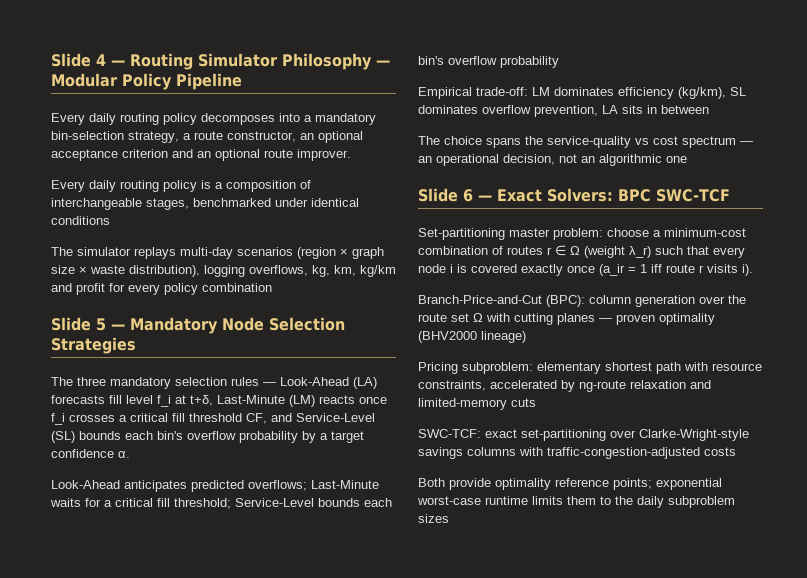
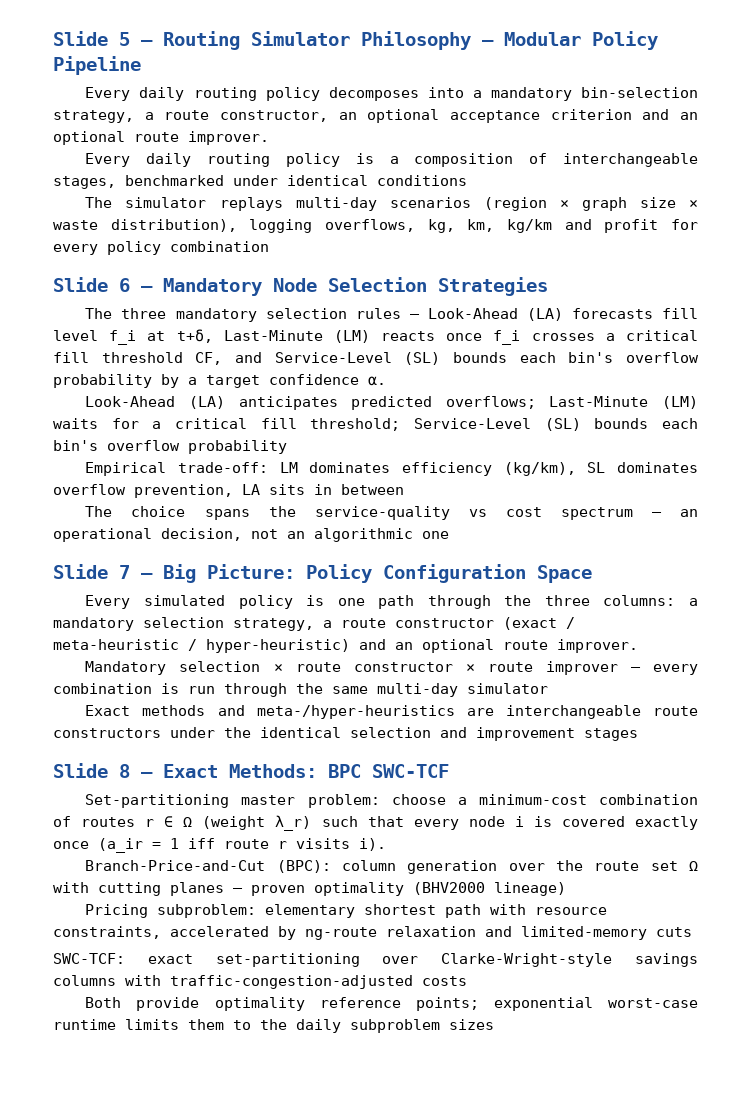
[51,53,106,67] Slide 4 -> [53,31,130,46] Slide 5
[96,318,106,331] 5 -> [119,278,130,292] 6
(120, 484) none -> [188,396,225,409] (LA)
(379, 484) none -> [661,396,698,409] (LM)
(314, 502) none -> [544,418,581,431] (SL)
[463,189,473,202] 6 -> [119,564,592,583] [85,595,698,609] [53,617,575,631] [53,639,638,653] [85,661,698,675] [53,683,548,697] [85,705,698,719] [53,727,638,741] [53,763,130,778] 7 — Big Picture: Policy Configuration Space // Every simulated policy is one path through the three columns: a mandatory selection strategy, a route constructor (exact / meta-heuristic / hyper-heuristic) and an optional route improver. // Mandatory selection × route constructor × route improver — every combination is run through the same multi-day simulator // Exact methods and meta-/hyper-heuristics are interchangeable route constructors under the identical selection and improvement stages // Slide 8
[547,188,613,202] Solvers: -> [229,764,317,778] Methods:

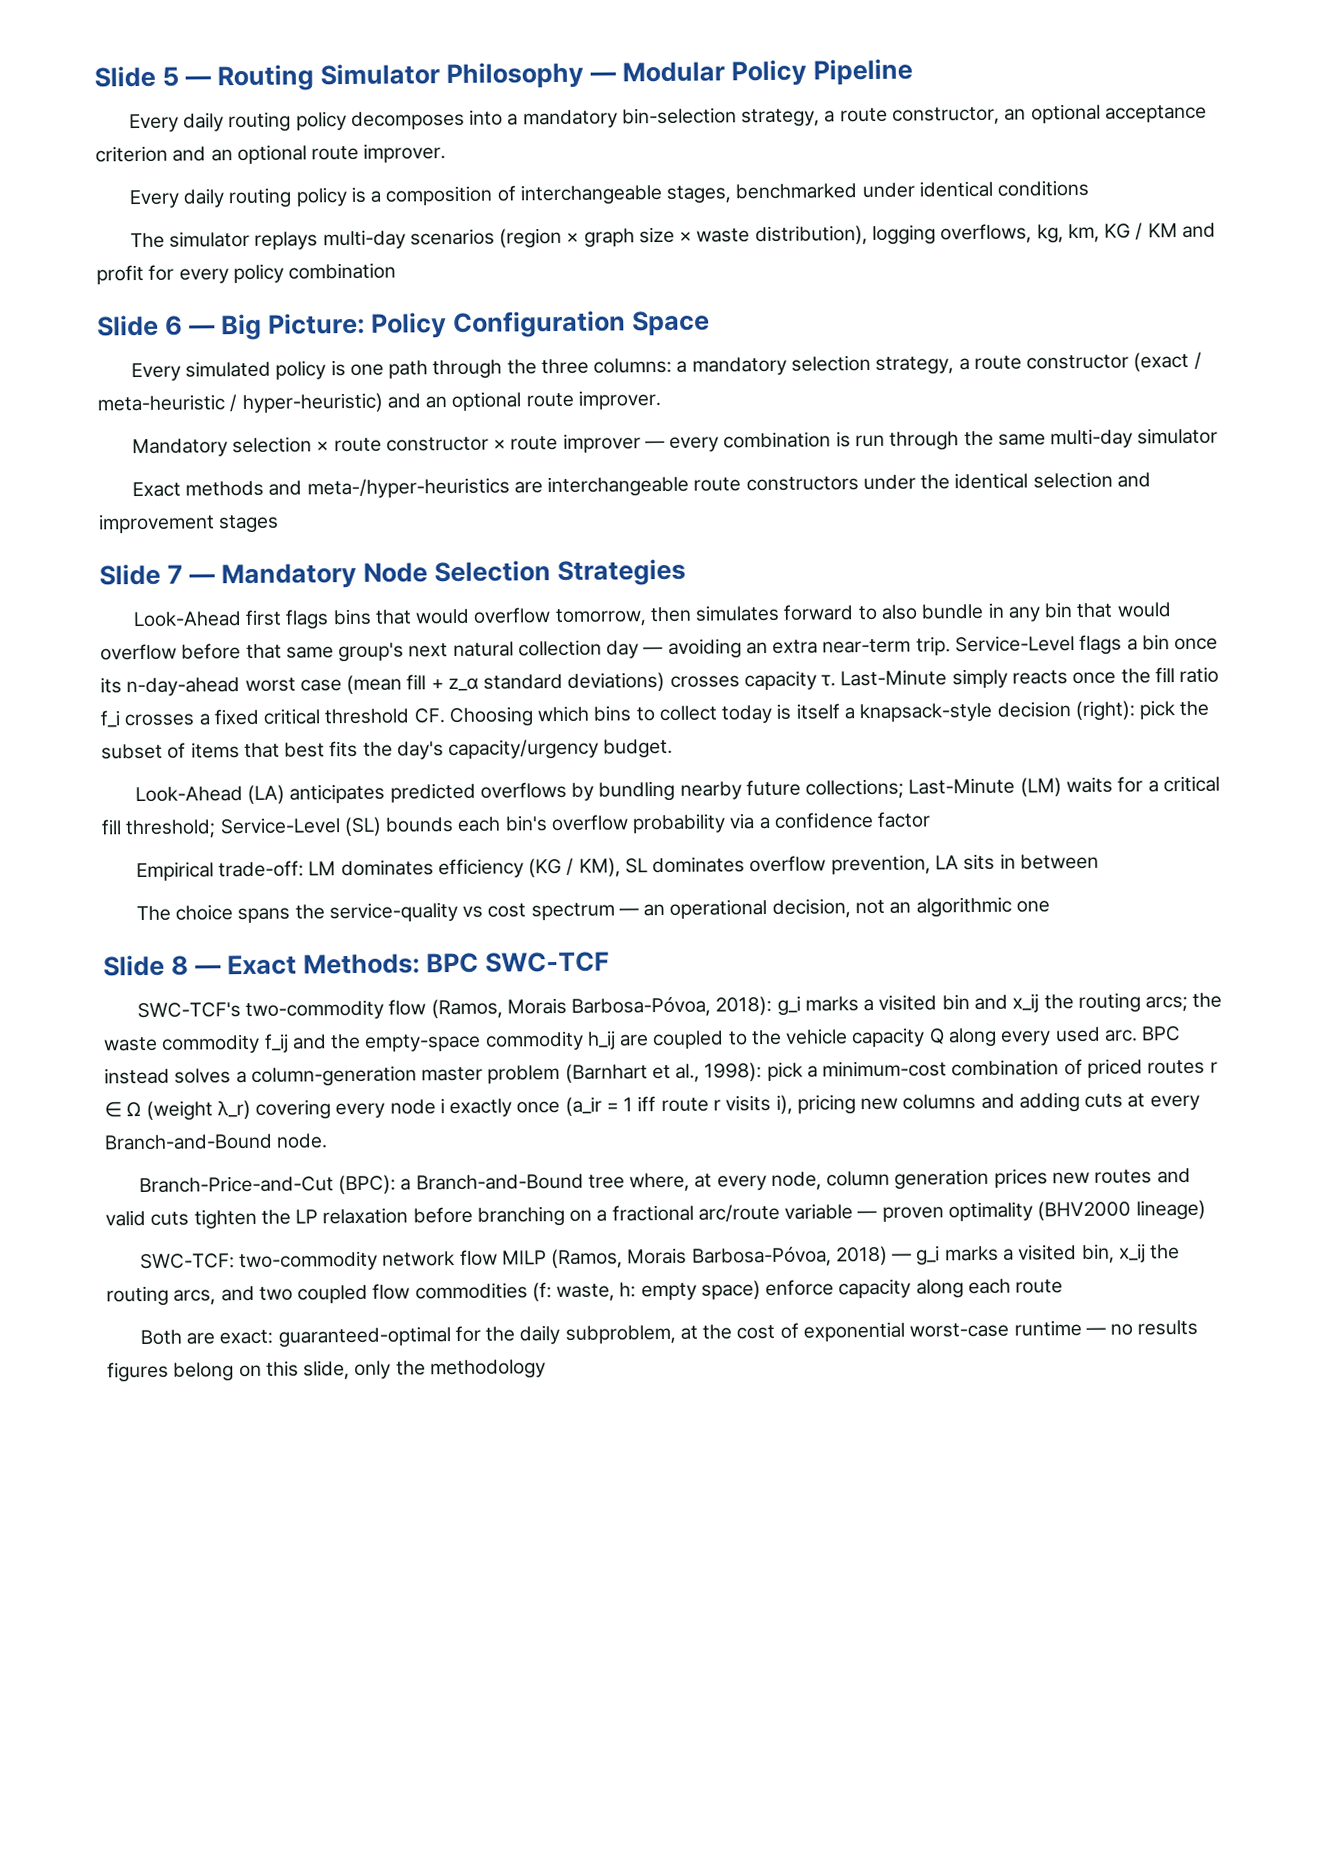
[507,219,552,233] kg/km -> [1104,222,1178,241] KG / KM
[163,277,548,296] [85,308,698,322] [53,329,698,345] [53,352,699,365] [53,374,386,388] [85,396,698,410] [53,418,698,431] [53,440,287,454] [85,462,698,476] [53,484,404,498] [85,506,698,520] [53,528,449,542] [53,564,153,579] Mandatory Node Selection Strategies // The three mandatory selection rules — Look-Ahead (LA) forecasts fill level f_i at t+δ, Last-Minute (LM) reacts once f_i crosses a critical fill threshold CF, and Service-Level (SL) bounds each bin's overflow probability by a target confidence α. // Look-Ahead (LA) anticipates predicted overflows; Last-Minute (LM) waits for a critical fill threshold; Service-Level (SL) bounds each bin's overflow probability // Empirical trade-off: LM dominates efficiency (kg/km), SL dominates overflow prevention, LA sits in between // The choice spans the service-quality vs cost spectrum — an operational decision, not an algorithmic one // Slide 7 — -> (217, 329) none
(638, 734) none -> [99,558,687,590] [132,602,1171,630] [100,634,1219,663] [100,666,1220,697] [100,700,1210,728] [101,738,674,761] [134,775,1220,804] [101,811,932,839] [135,853,1099,882] [135,896,1050,924] // Slide 7 — Mandatory Node Selection Strategies // Look-Ahead first flags bins that would overflow tomorrow, then simulates forward to also bundle in any bin that would overflow before that same group's next natural collection day — avoiding an extra near-term trip. Service-Level flags a bin once its n-day-ahead worst case (mean fill + z_α standard deviations) crosses capacity τ. Last-Minute simply reacts once the fill ratio f_i crosses a fixed critical threshold CF. Choosing which bins to collect today is itself a knapsack-style decision (right): pick the subset of items that best fits the day's capacity/urgency budget. // Look-Ahead (LA) anticipates predicted overflows by bundling nearby future collections; Last-Minute (LM) waits for a critical fill threshold; Service-Level (SL) bounds each bin's overflow probability via a confidence factor // Empirical trade-off: LM dominates efficiency (KG / KM), SL dominates overflow prevention, LA sits in between // The choice spans the service-quality vs cost spectrum — an operational decision, not an algorithmic one
[85,794,446,808] Set-partitioning master problem: choose -> [136,992,1223,1021] [103,1026,1182,1054] [104,1061,803,1087] SWC-TCF's two-commodity flow (Ramos, Morais Barbosa-Póvoa, 2018): g_i marks a visited bin and x_ij the routing arcs; the waste commodity f_ij and the empty-space commodity h_ij are coupled to the vehicle capacity Q along every used arc. BPC instead solves a column-generation master problem (Barnhart et al., 1998): pick
(71, 821) none -> [1086,1058,1143,1078] priced
[321,816,404,827] such that -> [255,1099,332,1120] covering
[533,816,625,827] is covered -> (445, 1106) none
[359,838,386,851] [85,860,698,874] [53,882,224,896] i). // Branch-Price-and-Cut (BPC): column generation over the route set Ω with cutting planes -> [775,1092,1200,1115] [104,1133,329,1151] [138,1167,1191,1195] [105,1203,854,1230] i), pricing new columns and adding cuts at every Branch-and-Bound node. // Branch-Price-and-Cut (BPC): a Branch-and-Bound tree where, at every node, column generation prices new routes and valid cuts tighten the LP relaxation before branching on a fractional arc/route variable
[85,904,608,918] [53,926,692,940] [53,953,698,967] [53,975,467,989] [85,997,698,1011] [53,1019,494,1033] Pricing subproblem: elementary shortest path with resource constraints, accelerated by ng-route relaxation and limited-memory cuts // SWC-TCF: exact set-partitioning over Clarke-Wright-style savings columns with traffic-congestion-adjusted costs // Both provide optimality reference points; exponential worst-case runtime limits them to the daily subproblem sizes -> [139,1243,1181,1272] [106,1278,1064,1307] [139,1319,1199,1348] [107,1359,546,1383] SWC-TCF: two-commodity network flow MILP (Ramos, Morais Barbosa-Póvoa, 2018) — g_i marks a visited bin, x_ij the routing arcs, and two coupled flow commodities (f: waste, h: empty space) enforce capacity along each route // Both are exact: guaranteed-optimal for the daily subproblem, at the cost of exponential worst-case runtime — no results figures belong on this slide, only the methodology

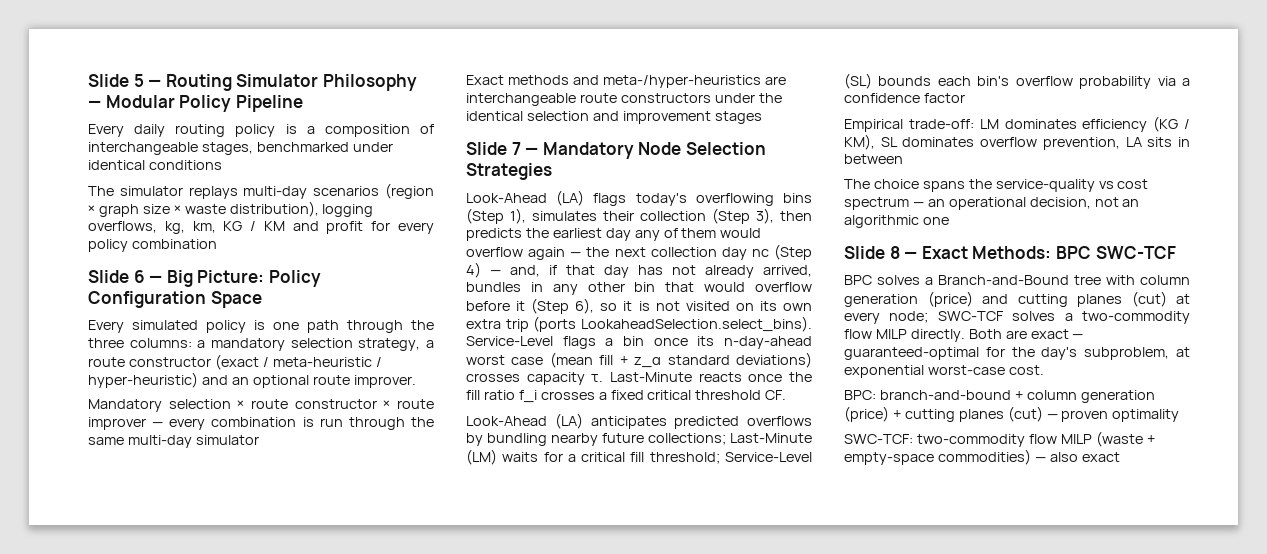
[128,103,1207,133] [95,143,447,165] // Every daily routing policy decomposes into a mandatory bin-selection strategy, a route constructor, an optional acceptance criterion and an optional route improver. -> (303, 103) none
[245,603,985,630] first flags bins that would overflow tomorrow, then simulates forward to also bundle -> [556,190,812,206] [466,208,812,224] [466,228,762,241] [466,244,812,260] [466,262,812,278] [466,282,521,292] (LA) flags today's overflowing bins (Step 1), simulates their collection (Step 3), then predicts the earliest day any of them would overflow again — the next collection day nc (Step 4) — and, if that day has not already arrived, bundles
(1041, 614) none -> [587,282,625,292] other
[245,636,951,663] that same group's next natural collection day — avoiding an extra near-term trip. -> [516,298,812,314] [466,316,812,332] it (Step 6), so it is not visited on its own extra trip (ports LookaheadSelection.select_bins).
[951,668,1008,689] simply -> (692, 377) none
[448,700,1210,728] [101,738,674,761] Choosing which bins to collect today is itself a knapsack-style decision (right): pick the subset of items that best fits the day's capacity/urgency budget. -> (787, 395) none
[136,992,1223,1021] [103,1026,1182,1054] [104,1058,1218,1087] [104,1092,1200,1121] [104,1133,329,1151] [138,1167,1191,1195] [105,1203,854,1230] SWC-TCF's two-commodity flow (Ramos, Morais Barbosa-Póvoa, 2018): g_i marks a visited bin and x_ij the routing arcs; the waste commodity f_ij and the empty-space commodity h_ij are coupled to the vehicle capacity Q along every used arc. BPC instead solves a column-generation master problem (Barnhart et al., 1998): pick a minimum-cost combination of priced routes r ∈ Ω (weight λ_r) covering every node i exactly once (a_ir = 1 iff route r visits i), pricing new columns and adding cuts at every Branch-and-Bound node. // Branch-Price-and-Cut (BPC): a Branch-and-Bound tree where, at every node, column generation prices new routes and valid cuts tighten the LP relaxation before branching on a fractional arc/route variable -> [844,275,1190,285] [844,291,1190,307] [844,311,1190,324] [844,329,1084,342] [844,347,1190,360] [844,365,1044,378] [844,390,1155,403] [844,406,1043,422] BPC solves a Branch-and-Bound tree with column generation (price) and cutting planes (cut) at every node; SWC-TCF solves a two-commodity flow MILP directly. Both are exact — guaranteed-optimal for the day's subproblem, at exponential worst-case cost. // BPC: branch-and-bound + column generation (price) + cutting planes (cut)
[1037,1199,1206,1221] (BHV2000 lineage) -> (1180, 415) none
[382,1243,1181,1269] [106,1278,1064,1307] [139,1319,1199,1348] [107,1359,546,1383] network flow MILP (Ramos, Morais Barbosa-Póvoa, 2018) — g_i marks a visited bin, x_ij the routing arcs, and two coupled flow commodities (f: waste, h: empty space) enforce capacity along each route // Both are exact: guaranteed-optimal for the daily subproblem, at the cost of exponential worst-case runtime — no results figures belong on this slide, only the methodology -> [1028,431,1155,447] [844,449,1120,465] flow MILP (waste + empty-space commodities) — also exact

